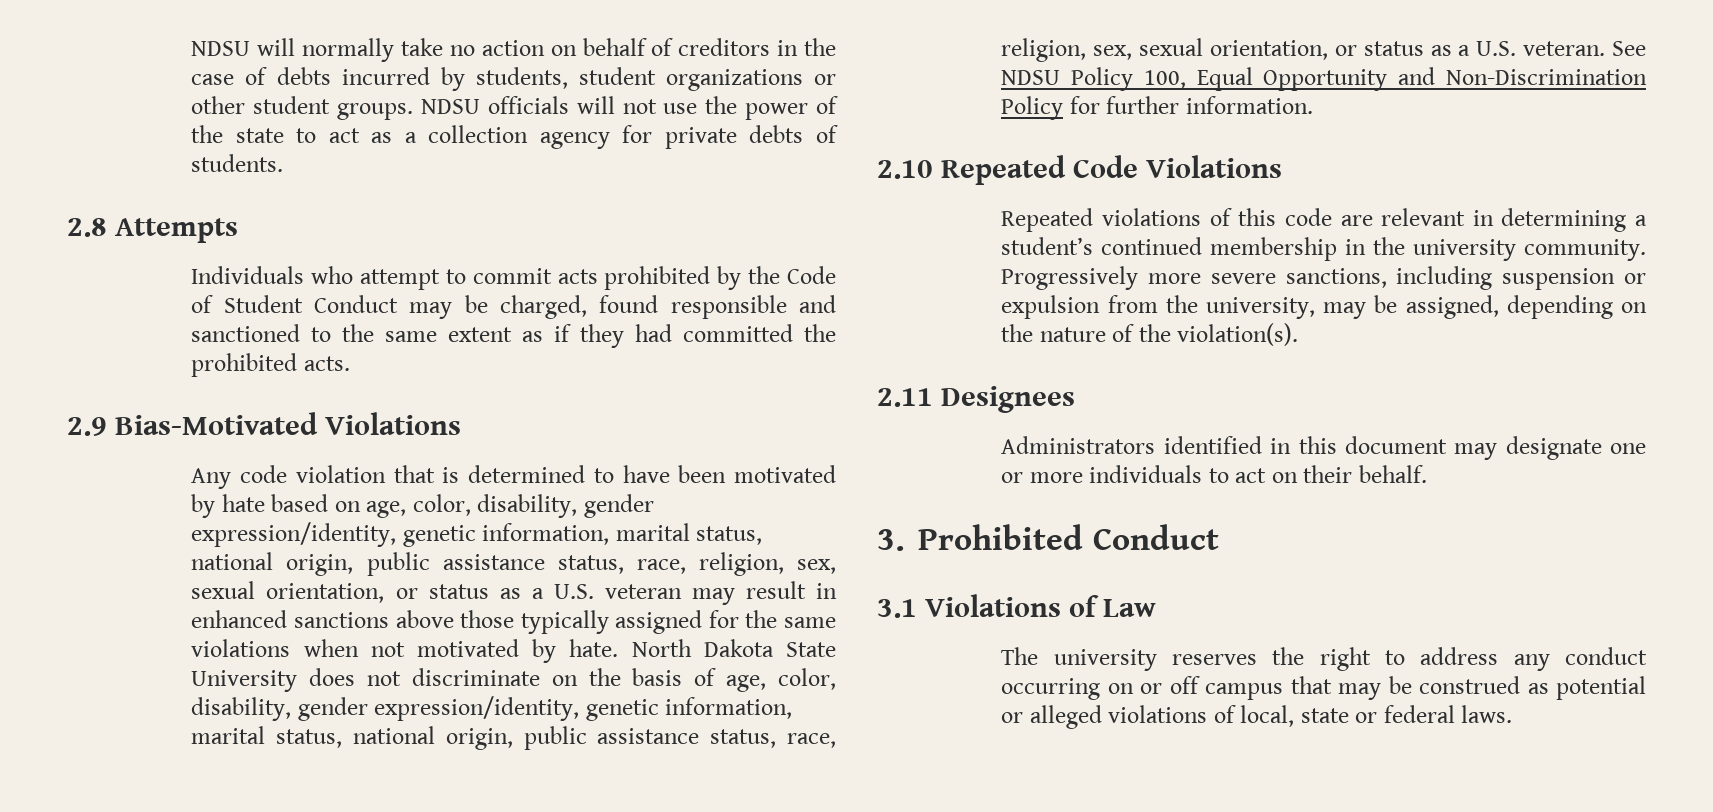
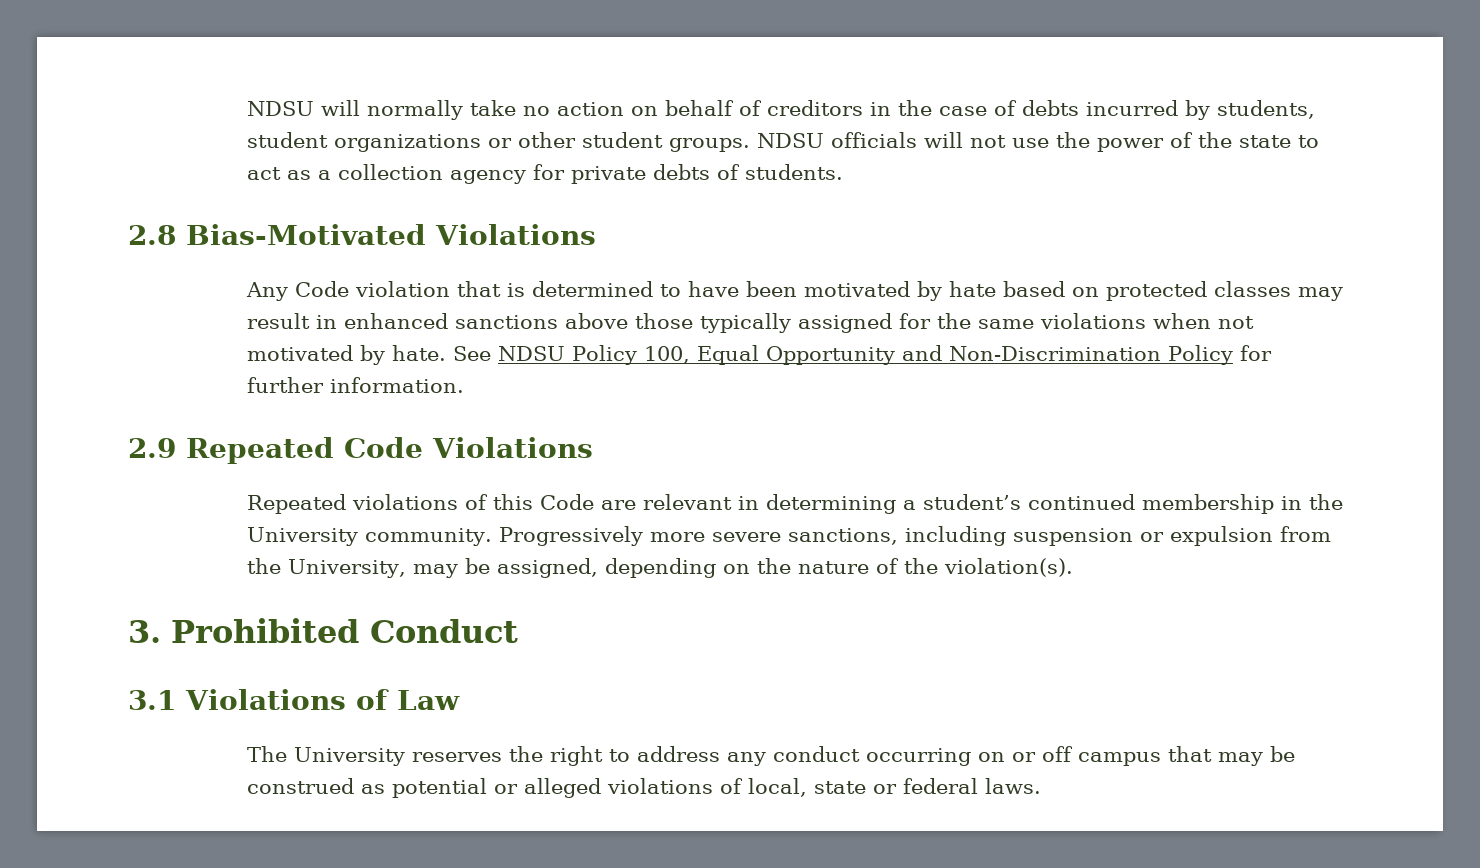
[115,218,239,243] [191,266,836,290] [191,295,836,319] [191,324,836,348] [191,353,350,377] [67,417,107,436] Attempts // Individuals who attempt to commit acts prohibited by the Code of Student Conduct may be charged, found responsible and sanctioned to the same extent as if they had committed the prohibited acts. // 2.9 -> (176, 235) none
[240,465,288,483] code -> [294,281,349,297] Code
[366,494,654,518] [191,522,763,547] [191,552,836,576] [191,581,682,603] age, color, disability, gender expression/identity, genetic information, marital status, national origin, public assistance status, race, religion, sex, sexual orientation, or status as a U.S. veteran -> [1105,281,1291,301] protected classes
[631,639,836,657] [191,668,836,692] [191,696,793,721] [191,726,837,750] [1001,38,1606,62] North Dakota State University does not discriminate on the basis of age, color, disability, gender expression/identity, genetic information, marital status, national origin, public assistance status, race, religion, sex, sexual orientation, or status as a U.S. veteran. -> (446, 353) none
[877,160,933,179] 2.10 -> [128,438,176,458] 2.9
[1284,208,1332,226] code -> [539,494,594,510] Code
[1413,239,1517,261] university -> [246,527,358,546] University
[1205,297,1315,319] university, -> [287,559,406,578] University,
[877,386,1076,413] [1001,436,1646,460] [1001,465,1427,483] // 2.11 Designees // Administrators identified in this document may designate one or more individuals to act on their behalf. -> (1073, 567) none
[1053,649,1157,671] university -> [293,747,405,766] University

